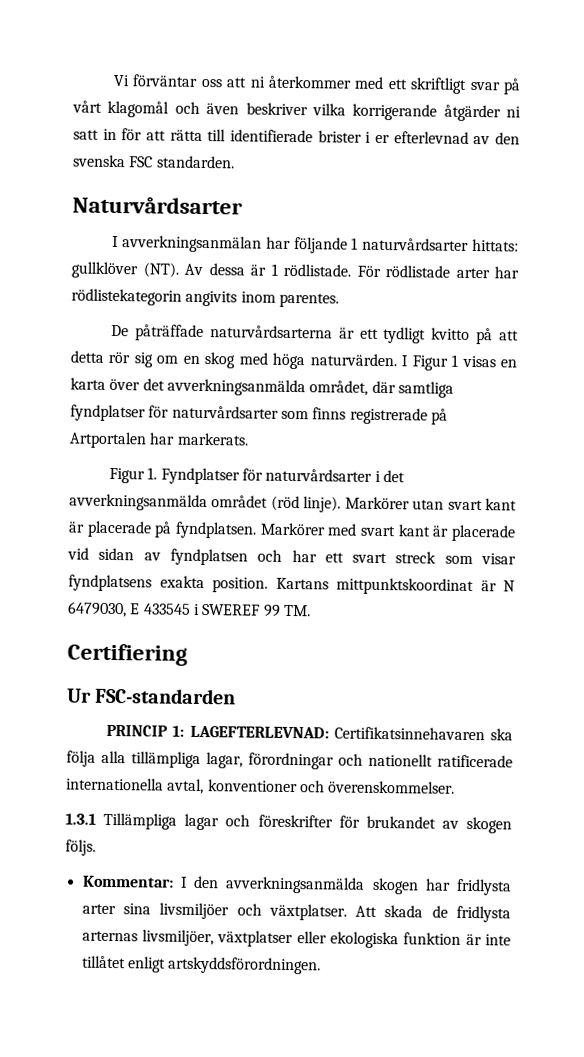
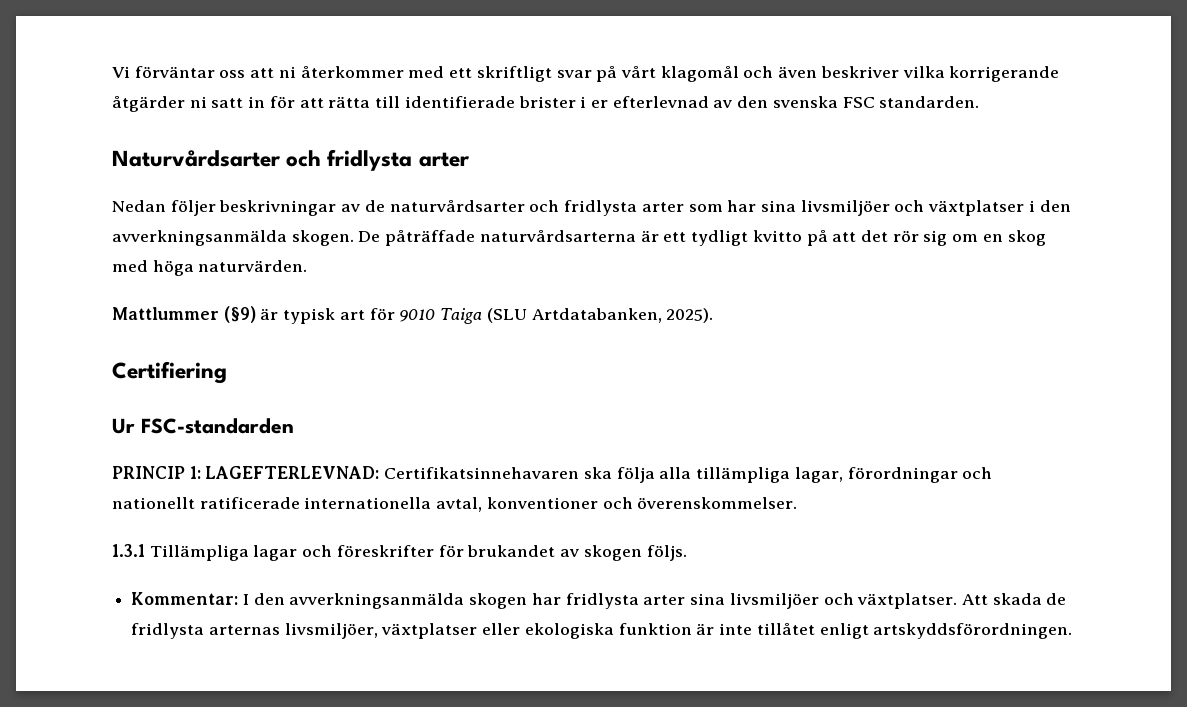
[112,235,520,254] [71,261,519,279] [71,288,339,308] // I avverkningsanmälan har följande 1 naturvårdsarter hittats: gullklöver (NT). Av dessa är 1 rödlistade. För rödlistade arter har rödlistekategorin angivits inom parentes. // -> [286,149,470,171] [112,200,1071,216] [112,230,354,246] och fridlysta arter // Nedan följer beskrivningar av de naturvårdsarter och fridlysta arter som har sina livsmiljöer och växtplatser i den avverkningsanmälda skogen.
[70,350,104,363] detta -> [860,230,888,242] det
[401,354,517,371] [70,377,454,398] [70,404,448,425] [69,431,249,449] [109,467,405,485] [69,493,517,513] [68,520,517,542] [67,547,517,566] [68,574,515,596] [68,601,311,618] I Figur 1 visas en karta över det avverkningsanmälda området, där samtliga fyndplatser för naturvårdsarter som finns registrerade på Artportalen har markerats. // Figur 1. Fyndplatser för naturvårdsarter i det avverkningsanmälda området (röd linje). Markörer utan svart kant är placerade på fyndplatsen. Markörer med svart kant är placerade vid sidan av fyndplatsen och har ett svart streck som visar fyndplatsens exakta position. Kartans mittpunktskoordinat är N 6479030, E 433545 i SWEREF 99 TM. -> [112,306,714,324] // Mattlummer (§9) är typisk art för 9010 Taiga (SLU Artdatabanken, 2025).

